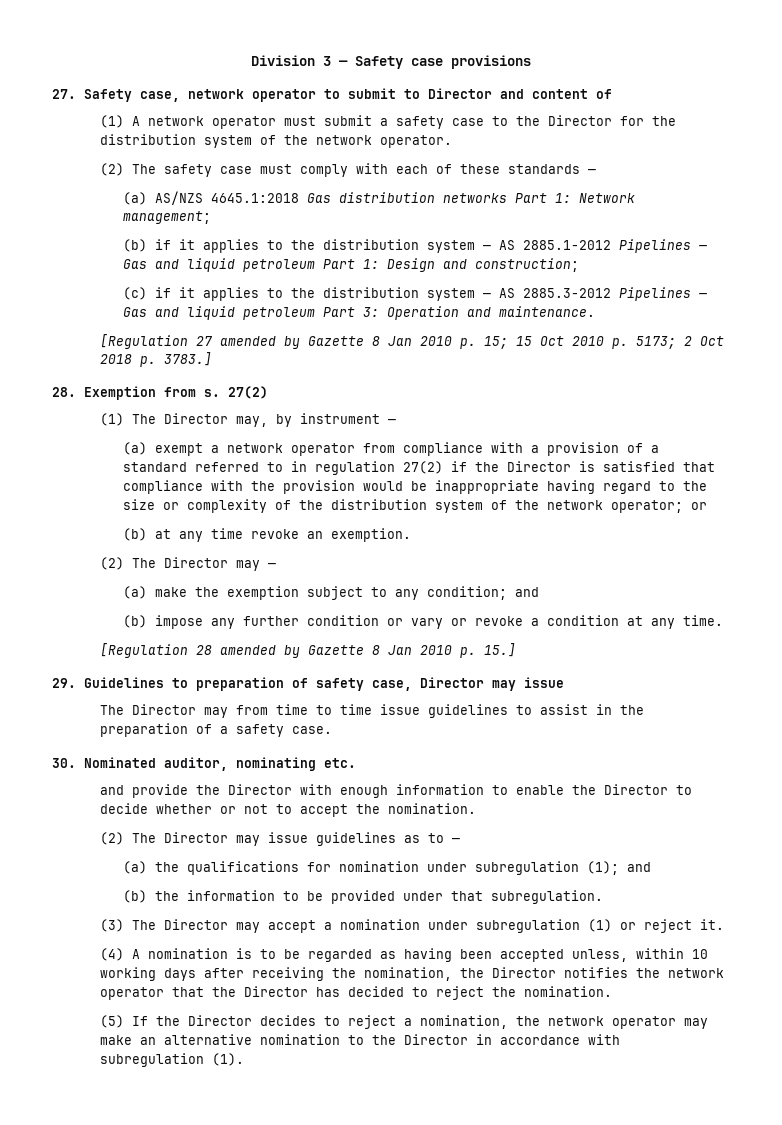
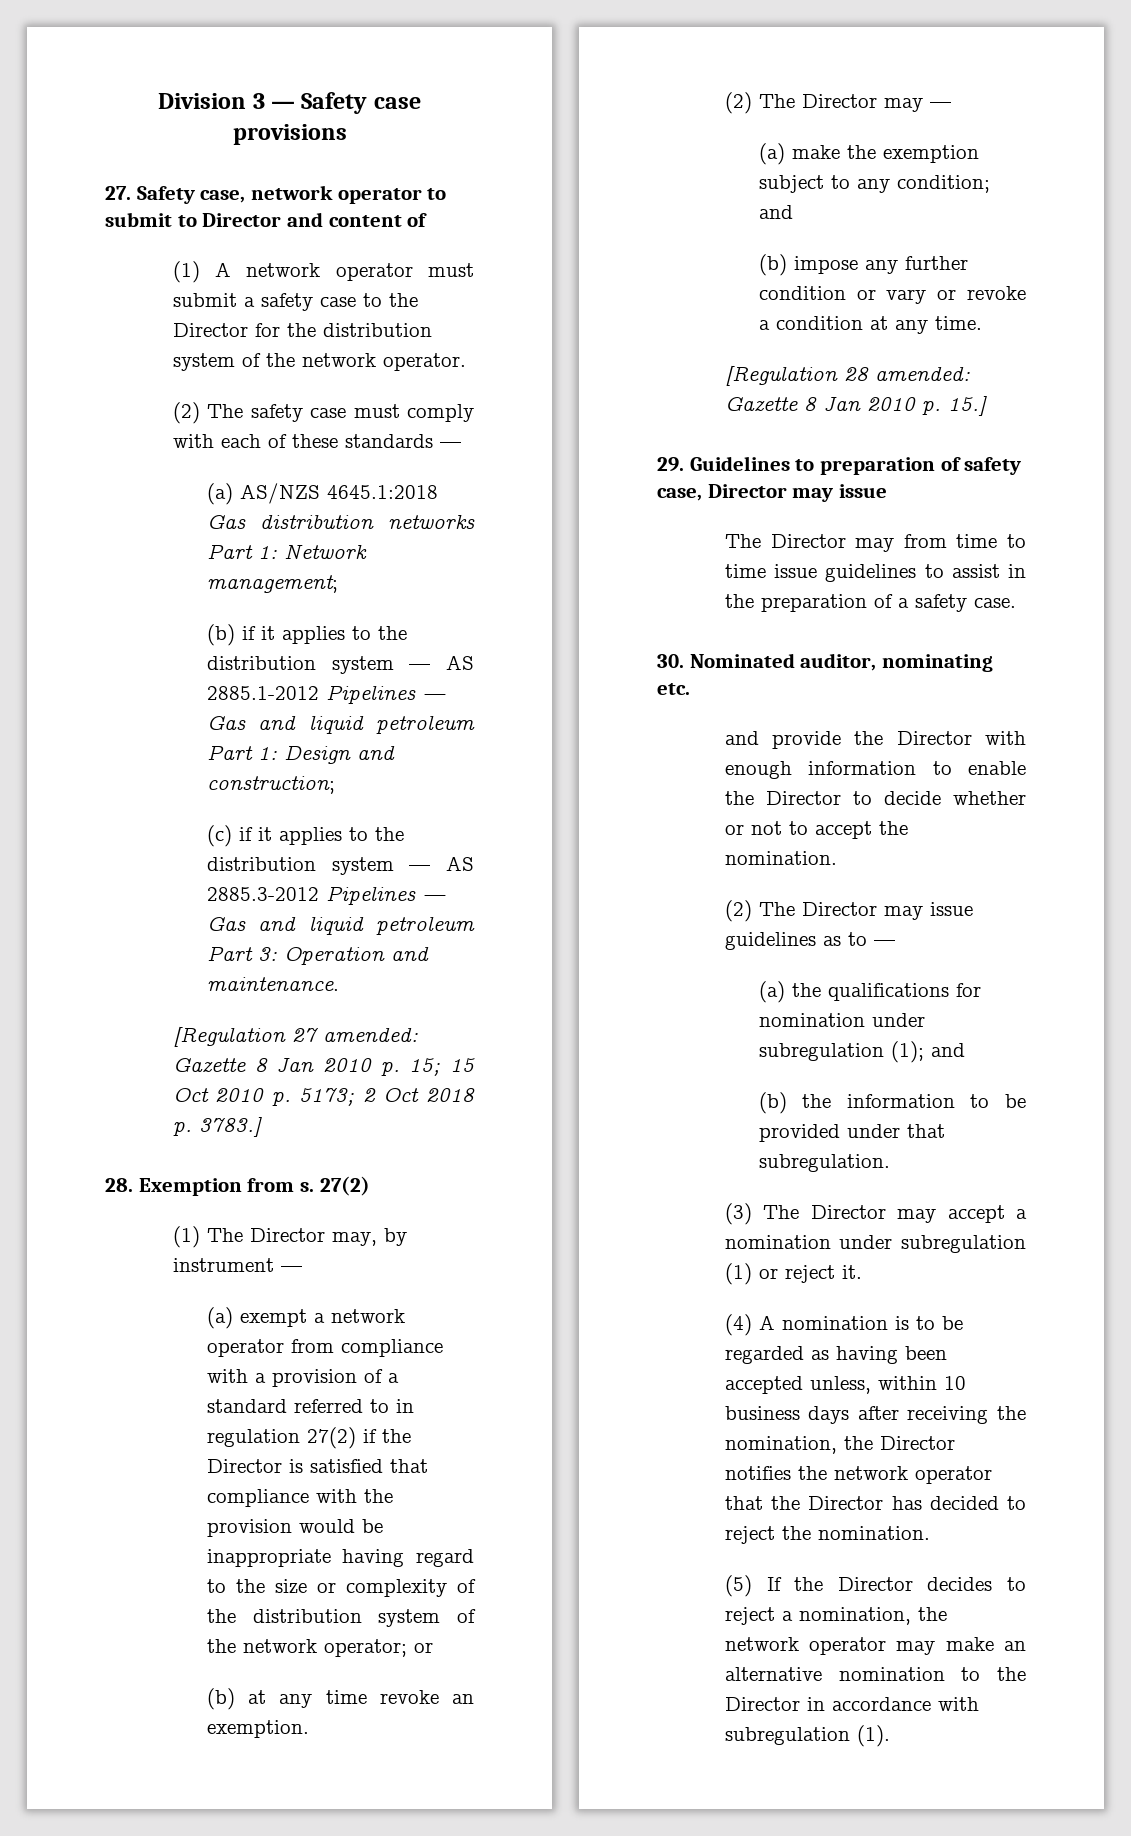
[219,336,300,349] amended by -> [322,1028,418,1042] amended:
[219,645,300,658] amended by -> [874,367,970,381] amended:
[99,967,156,981] working -> [724,1406,800,1420] business

